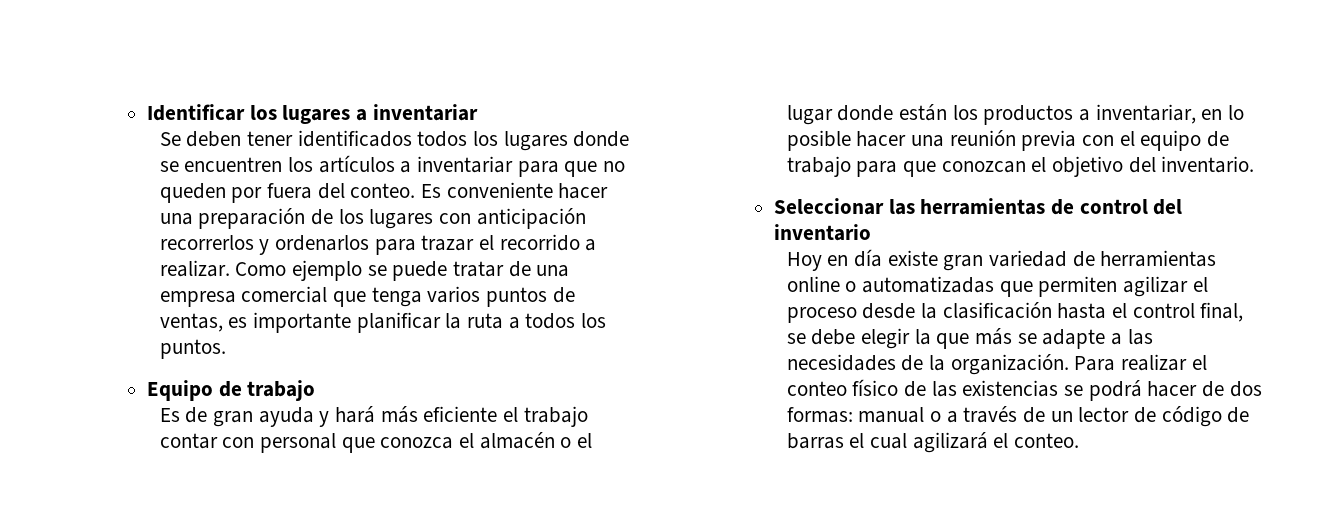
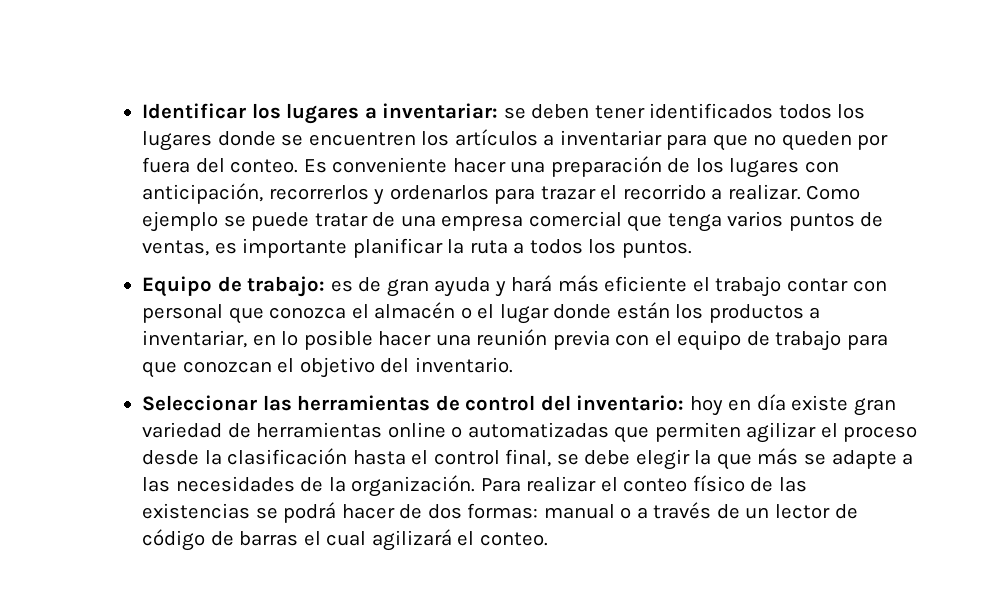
[372,104,478,121] [159,132,181,146] inventariar // Se -> [382,103,526,119] inventariar: se
[476,208,586,229] anticipación -> [142,183,264,204] anticipación,
[247,380,316,401] [159,408,180,422] trabajo // Es -> [247,276,353,297] trabajo: es
[773,224,871,241] [786,252,822,271] inventario // Hoy -> [576,395,723,416] inventario: hoy

